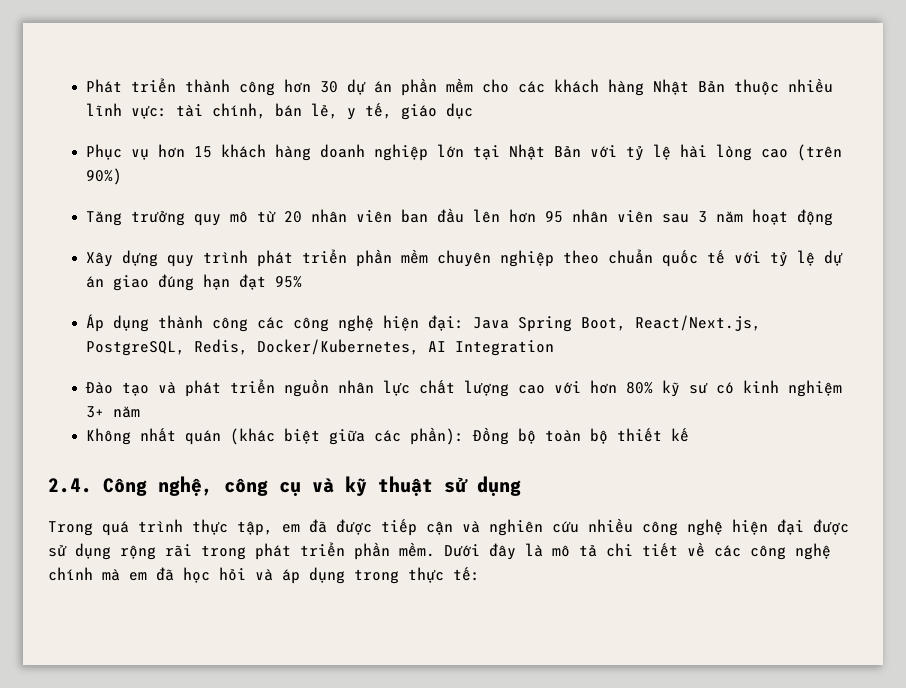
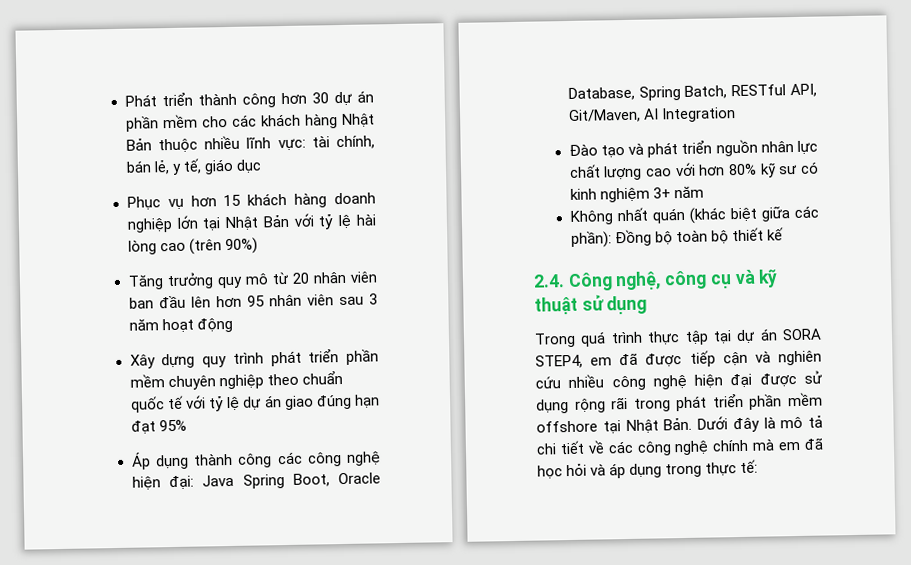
[635,315,762,331] [86,339,420,356] React/Next.js, PostgreSQL, Redis, Docker/Kubernetes, -> [338,472,381,485] [567,83,817,101] [567,108,641,123] Oracle Database, Spring Batch, RESTful API, Git/Maven,
[237,521,273,536] tập, -> [684,328,822,345] [535,354,583,369] tập tại dự án SORA STEP4,
[399,542,435,557] mềm. -> [788,392,824,407] [536,417,693,435] mềm offshore tại Nhật Bản.

